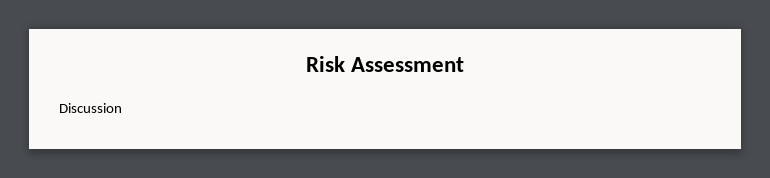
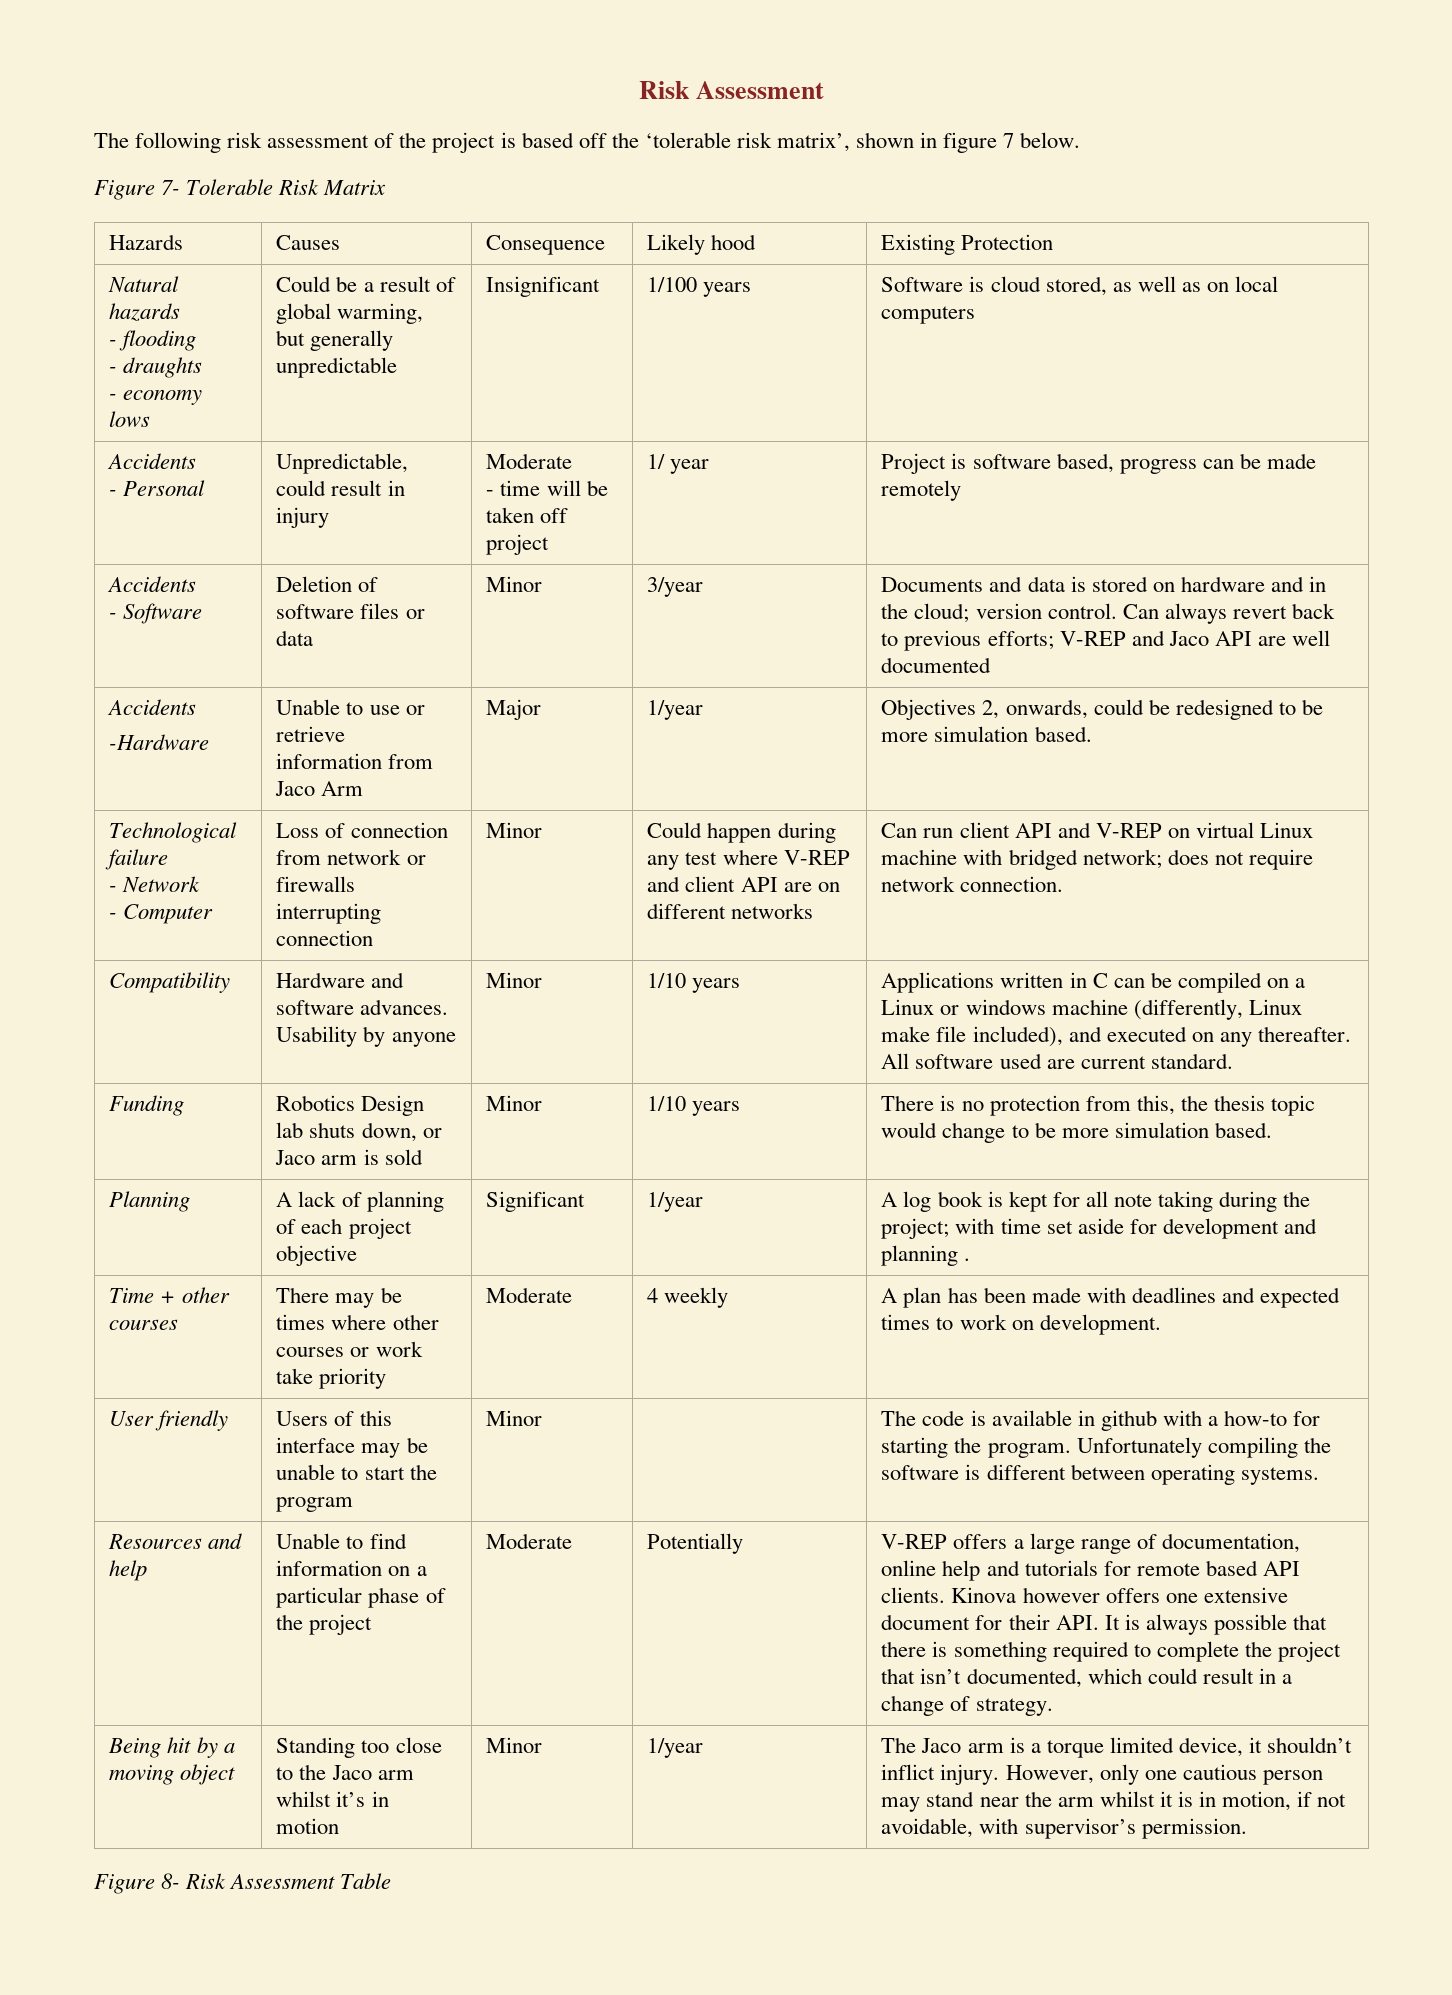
[59,103,122,113] Discussion -> [94,132,1081,153] [94,179,387,200] [109,234,184,250] [276,235,341,250] [486,235,606,255] [647,234,757,255] [881,234,1054,255] [108,276,180,292] [109,303,181,321] [109,330,197,351] [109,357,203,378] [109,389,203,405] [109,411,151,427] [276,276,456,292] [276,303,424,324] [276,330,394,351] [276,357,398,378] [486,276,601,297] [647,277,752,297] [881,276,1279,296] [881,306,976,324] [107,453,197,469] [109,480,206,496] [276,453,409,474] [276,480,405,496] [276,507,330,528] [486,453,573,469] [486,480,608,496] [486,507,569,523] [486,534,550,555] [647,454,710,474] [881,453,1316,474] [881,480,962,501] [107,576,197,592] [109,603,203,624] [276,576,379,592] [276,603,425,619] [276,630,314,646] [486,576,543,592] [647,577,704,597] [881,576,1327,592] [881,603,1335,624] [881,630,1331,651] [881,657,992,673] [107,699,197,715] [109,734,210,750] [276,699,425,715] [276,726,346,742] [276,753,434,769] [275,781,364,796] [486,699,542,720] [647,700,704,720] [881,699,1323,720] [881,726,1092,742] [109,822,238,843] [105,849,169,870] [109,876,201,892] [109,904,214,924] [276,822,448,838] [276,849,426,865] [276,876,356,892] [276,903,382,924] [276,930,374,946] [486,822,543,838] [647,822,836,843] [647,849,850,870] [647,876,840,892] [647,903,814,919] [881,822,1314,838] [881,849,1313,870] [881,876,1064,892] [109,972,231,993] [276,972,405,988] [276,999,449,1015] [276,1026,456,1047] [486,972,543,988] [647,973,741,993] [881,972,1306,993] [881,999,1302,1020] [881,1026,1351,1047] [881,1053,1233,1069] [109,1095,185,1116] [276,1095,425,1116] [276,1122,442,1142] [275,1149,423,1165] [486,1095,543,1111] [647,1096,741,1116] [881,1095,1316,1116] [881,1122,1272,1143] [109,1191,191,1212] [276,1191,444,1212] [276,1218,412,1239] [276,1245,358,1266] [486,1191,586,1212] [647,1192,704,1212] [881,1191,1311,1212] [881,1218,1317,1239] [881,1245,971,1266] [109,1287,230,1303] [109,1319,179,1330] [276,1287,402,1308] [276,1314,439,1330] [276,1341,423,1357] [276,1368,387,1389] [486,1287,573,1303] [647,1287,729,1308] [881,1287,1341,1308] [881,1314,1161,1335] [109,1410,229,1431] [276,1410,392,1426] [276,1437,428,1458] [276,1464,437,1480] [276,1497,354,1512] [486,1410,543,1426] [881,1410,1321,1431] [881,1437,1331,1458] [881,1464,1319,1485] [108,1533,243,1549] [109,1560,148,1581] [276,1533,407,1549] [276,1560,427,1576] [276,1587,446,1608] [276,1614,373,1635] [486,1533,573,1549] [647,1533,744,1554] [881,1533,1300,1554] [881,1560,1300,1581] [881,1587,1288,1603] [881,1614,1328,1635] [881,1641,1341,1662] [881,1668,1292,1688] [881,1695,1053,1716] [108,1737,235,1758] [109,1764,236,1785] [276,1737,442,1758] [276,1764,414,1780] [276,1791,389,1807] [276,1818,340,1834] [486,1737,543,1753] [647,1738,704,1758] [881,1737,1353,1758] [881,1764,1323,1785] [881,1791,1347,1812] [881,1818,1247,1839] [94,1873,392,1894] The following risk assessment of the project is based off the ‘tolerable risk matrix’, shown in figure 7 below. // Figure 7- Tolerable Risk Matrix // Hazards | Causes | Consequence | Likely hood | Existing Protection // Natural hazards // - flooding // - draughts // - economy lows | Could be a result of global warming, but generally unpredictable | Insignificant | 1/100 years | Software is cloud stored, as well as on local computers // Accidents // - Personal | Unpredictable, could result in injury | Moderate // - time will be taken off project | 1/ year | Project is software based, progress can be made remotely // Accidents // - Software | Deletion of software files or data | Minor | 3/year | Documents and data is stored on hardware and in the cloud; version control. Can always revert back to previous efforts; V-REP and Jaco API are well documented // Accidents // -Hardware | Unable to use or retrieve information from Jaco Arm | Major | 1/year | Objectives 2, onwards, could be redesigned to be more simulation based. // Technological failure // - Network // - Computer | Loss of connection from network or firewalls interrupting connection | Minor | Could happen during any test where V-REP and client API are on different networks | Can run client API and V-REP on virtual Linux machine with bridged network; does not require network connection. // Compatibility | Hardware and software advances. Usability by anyone | Minor | 1/10 years | Applications written in C can be compiled on a Linux or windows machine (differently, Linux make file included), and executed on any thereafter. All software used are current standard. // Funding | Robotics Design lab shuts down, or Jaco arm is sold | Minor | 1/10 years | There is no protection from this, the thesis topic would change to be more simulation based. // Planning | A lack of planning of each project objective | Significant | 1/year | A log book is kept for all note taking during the project; with time set aside for development and planning . // Time + other courses | There may be times where other courses or work take priority | Moderate | 4 weekly | A plan has been made with deadlines and expected times to work on development. // User friendly | Users of this interface may be unable to start the program | Minor | | The code is available in github with a how-to for starting the program. Unfortunately compiling the software is different between operating systems. // Resources and help | Unable to find information on a particular phase of the project | Moderate | Potentially | V-REP offers a large range of documentation, online help and tutorials for remote based API clients. Kinova however offers one extensive document for their API. It is always possible that there is something required to complete the project that isn’t documented, which could result in a change of strategy. // Being hit by a moving object | Standing too close to the Jaco arm whilst it’s in motion | Minor | 1/year | The Jaco arm is a torque limited device, it shouldn’t inflict injury. However, only one cautious person may stand near the arm whilst it is in motion, if not avoidable, with supervisor’s permission. // Figure 8- Risk Assessment Table

